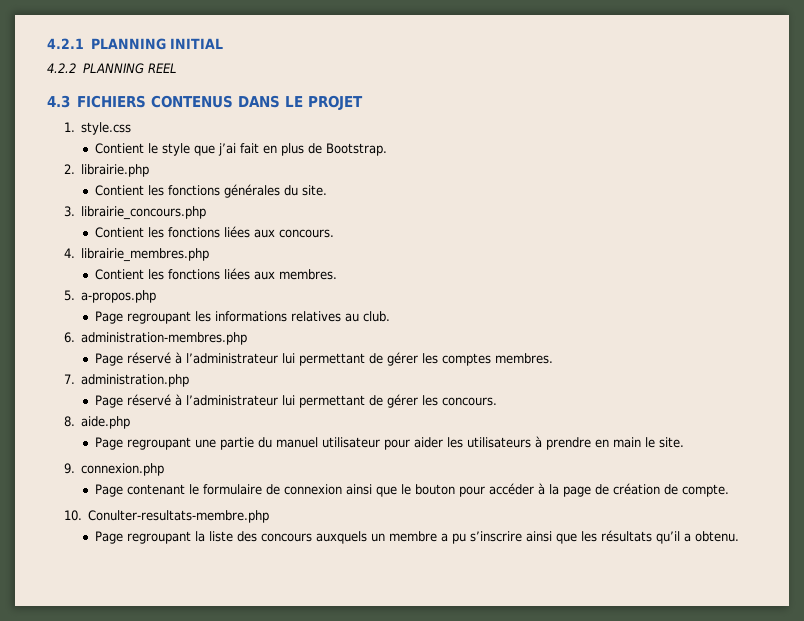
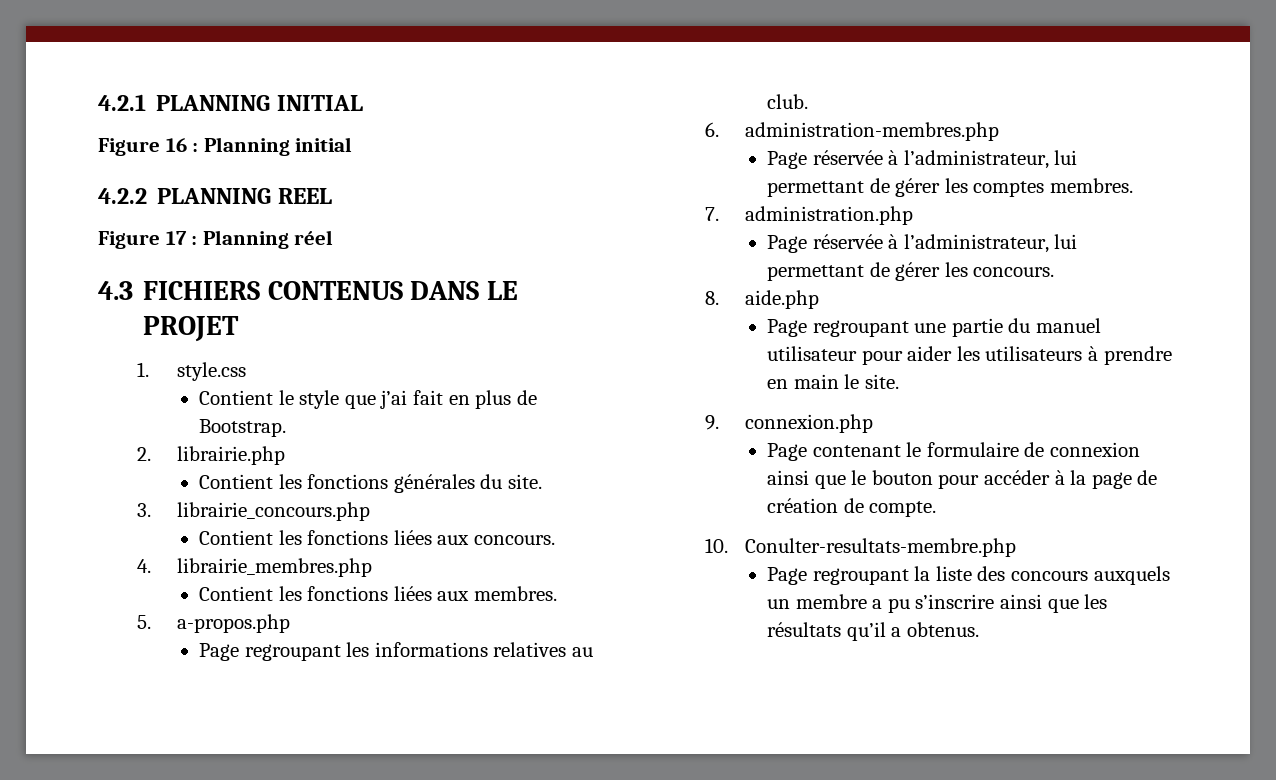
[47,63,177,74] 4.2.2 PLANNING REEL -> [98,137,353,156] [98,188,332,204] [98,230,334,249] Figure 16 : Planning initial // 4.2.2 PLANNING REEL // Figure 17 : Planning réel
[126,352,278,364] réservé à l’administrateur -> [812,150,1049,169] réservée à l’administrateur,
[126,394,278,406] réservé à l’administrateur -> [812,234,1049,253] réservée à l’administrateur,
[694,531,739,542] obtenu. -> [906,622,979,637] obtenus.

